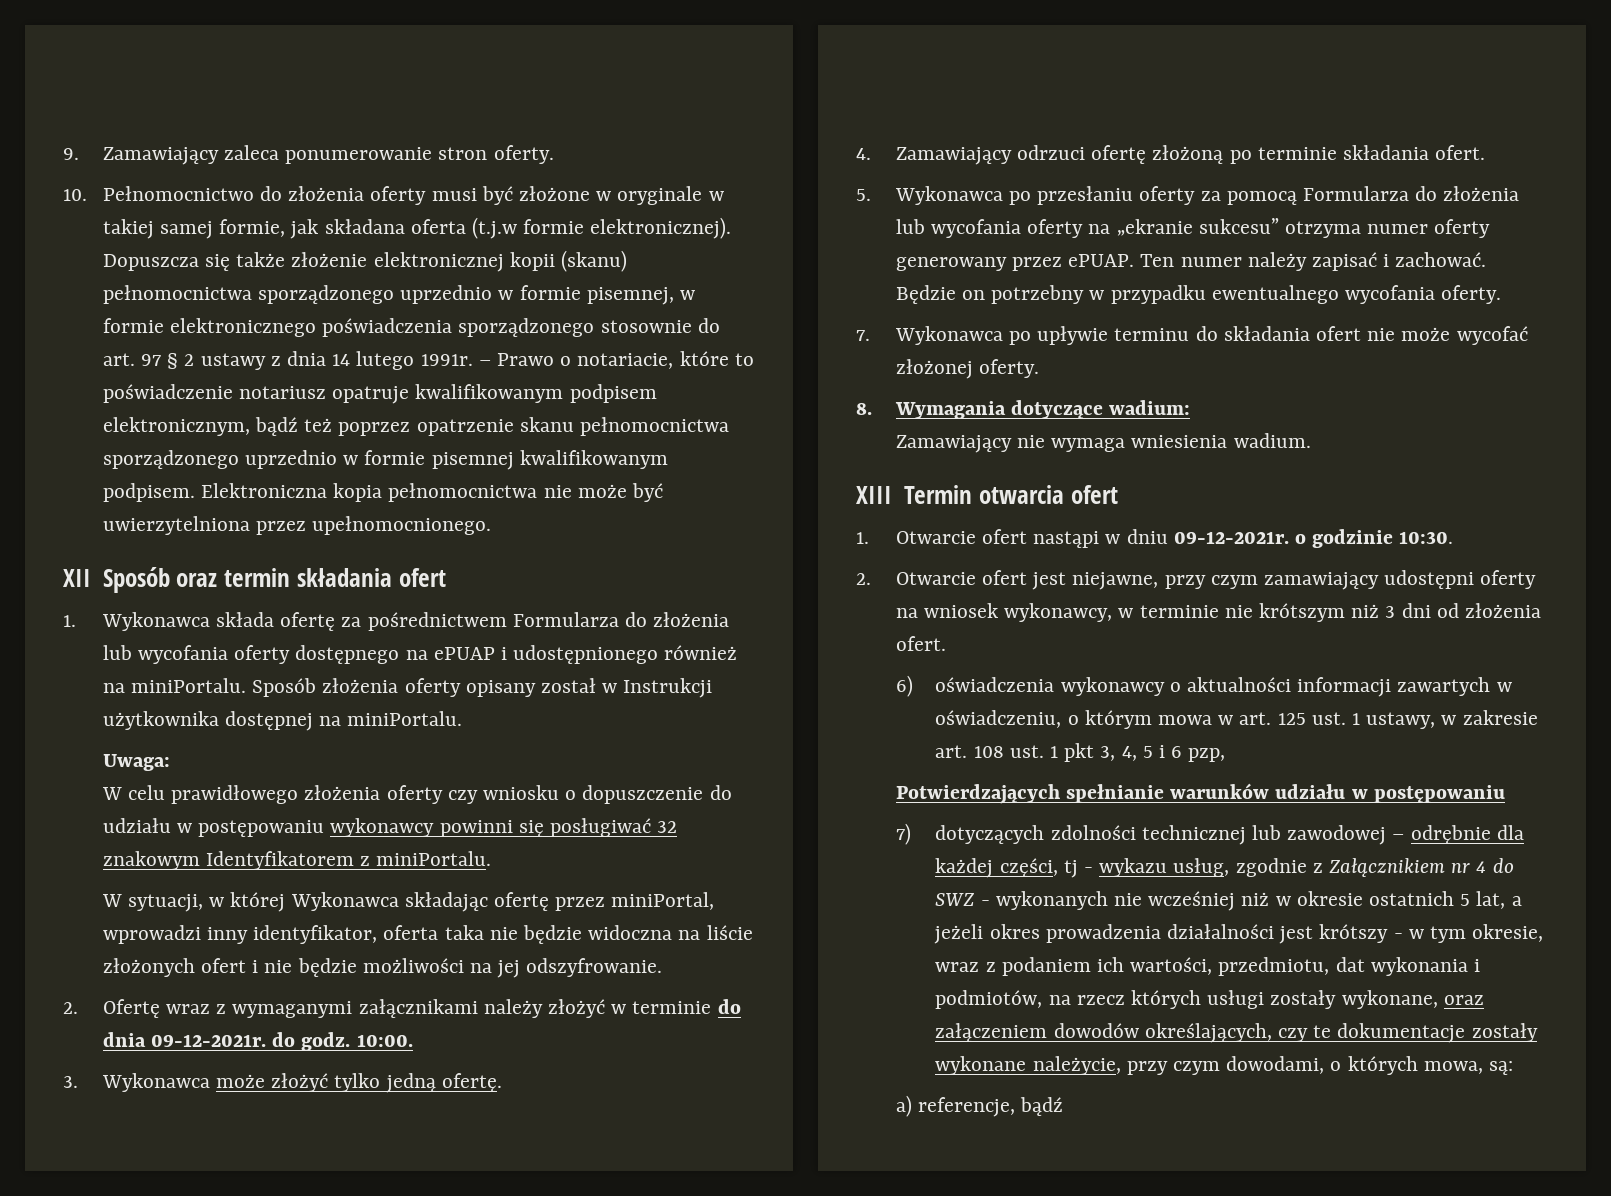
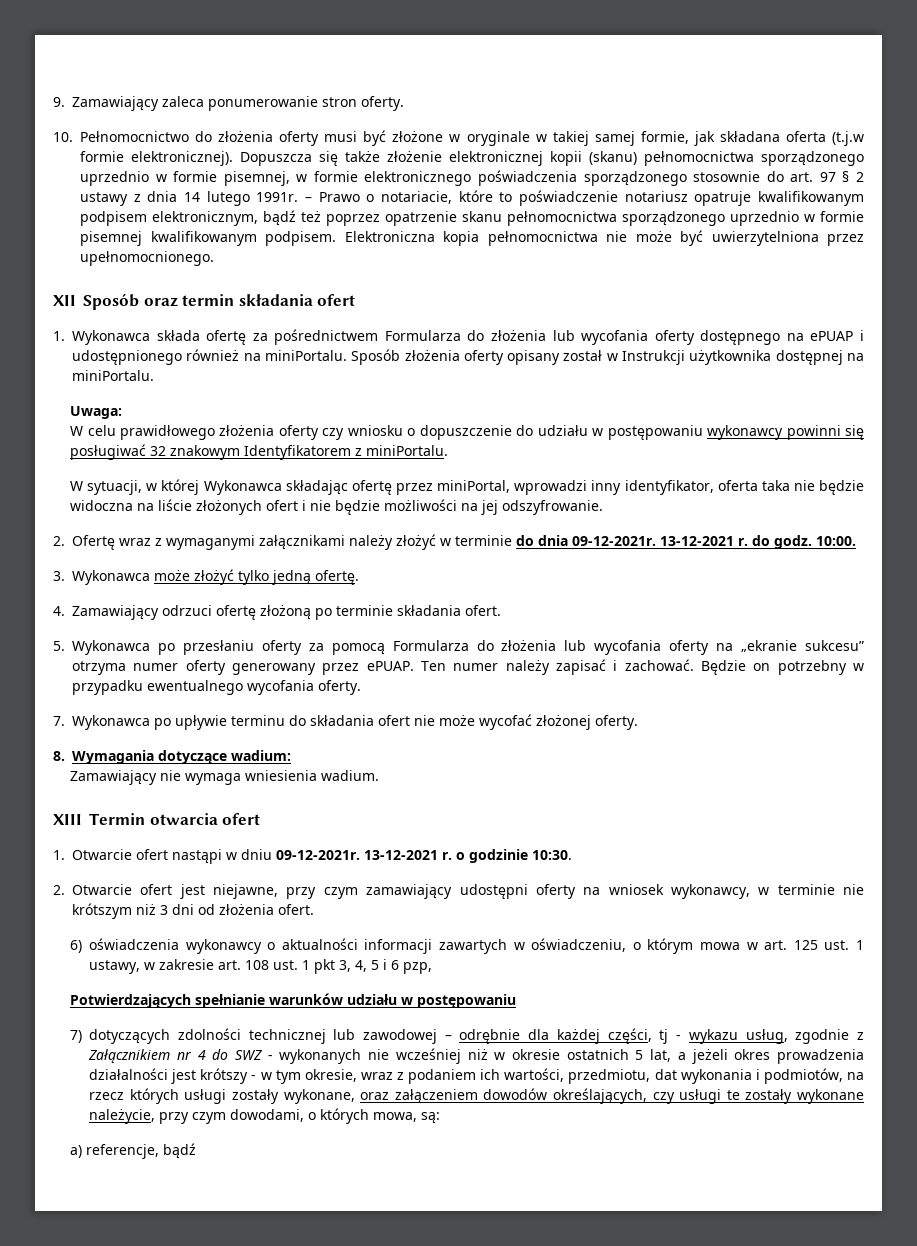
(266, 1040) none -> [660,536,748,546] 13-12-2021 r.
(1289, 537) none -> [364,850,452,860] 13-12-2021 r.
[1313,1023,1466,1043] te dokumentacje -> [679,1089,740,1104] usługi te

